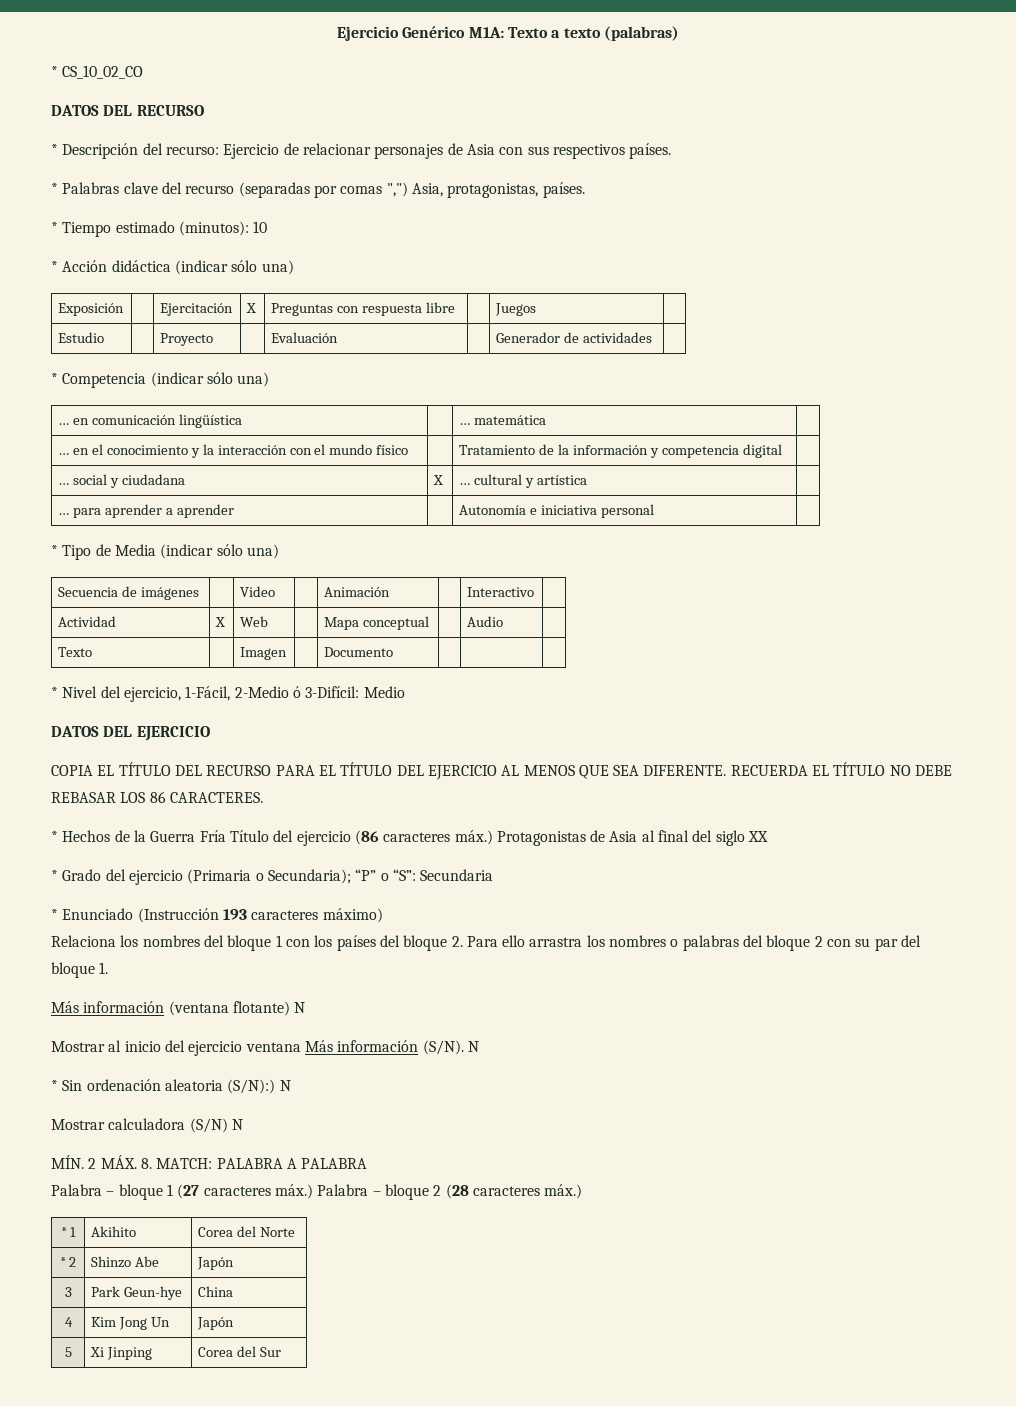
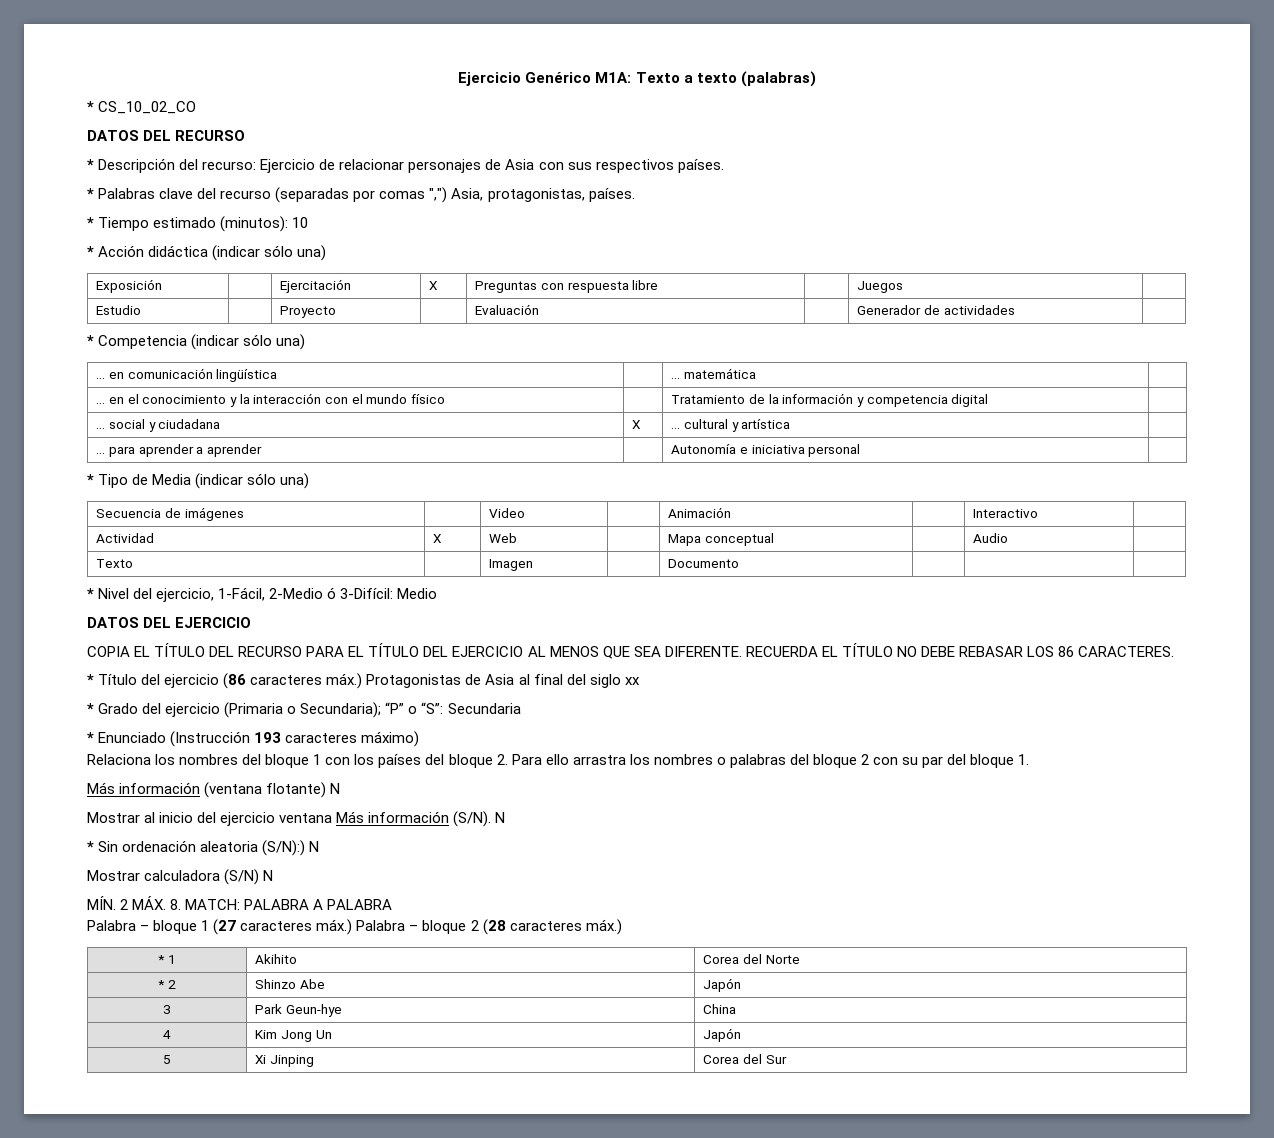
[62,830,226,842] Hechos de la Guerra Fría -> (94, 679) none
[748,831,769,842] XX -> [624,677,640,685] xx

